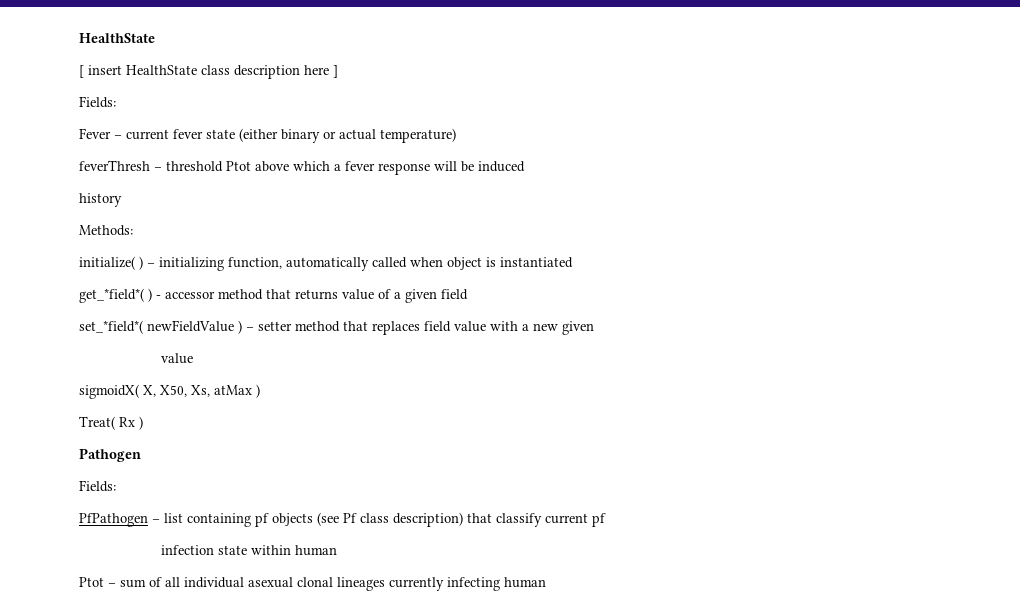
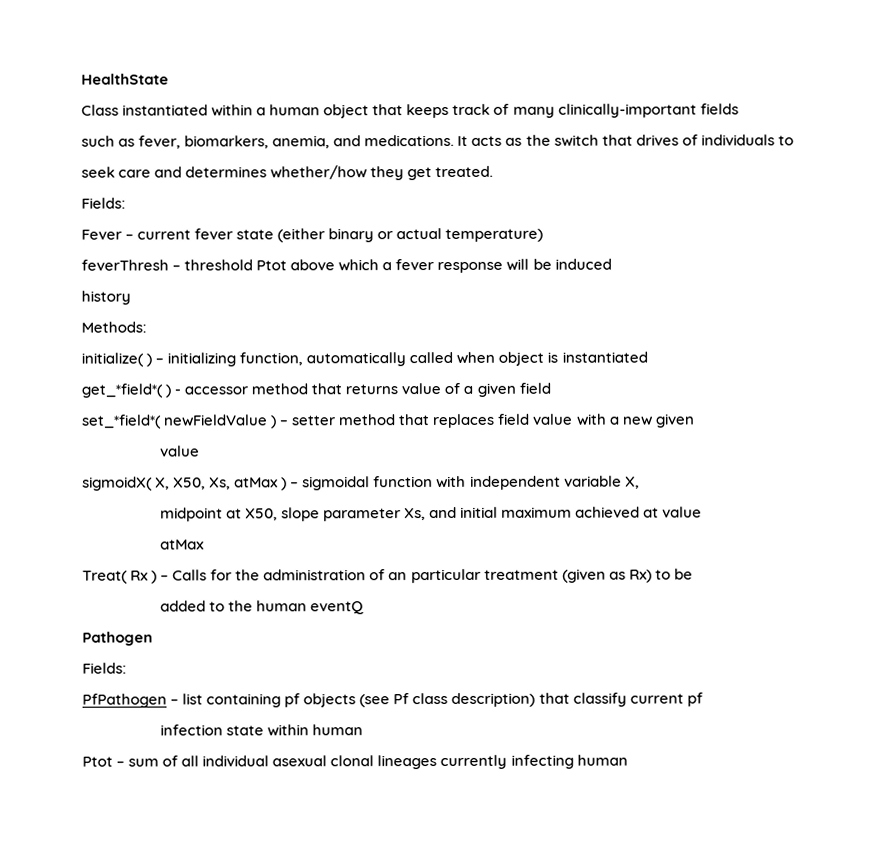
[79,65,338,79] [ insert HealthState class description here ] -> [81,103,739,119] [81,134,794,149] [81,165,494,181] Class instantiated within a human object that keeps track of many clinically-important fields // such as fever, biomarkers, anemia, and medications. It acts as the switch that drives of individuals to // seek care and determines whether/how they get treated.
[79,416,143,430] // Treat( Rx ) -> [290,475,640,491] [159,506,703,522] [159,539,204,550] [82,568,693,584] [159,600,364,615] – sigmoidal function with independent variable X, // midpoint at X50, slope parameter Xs, and initial maximum achieved at value // atMax // Treat( Rx ) – Calls for the administration of an particular treatment (given as Rx) to be // added to the human eventQ

